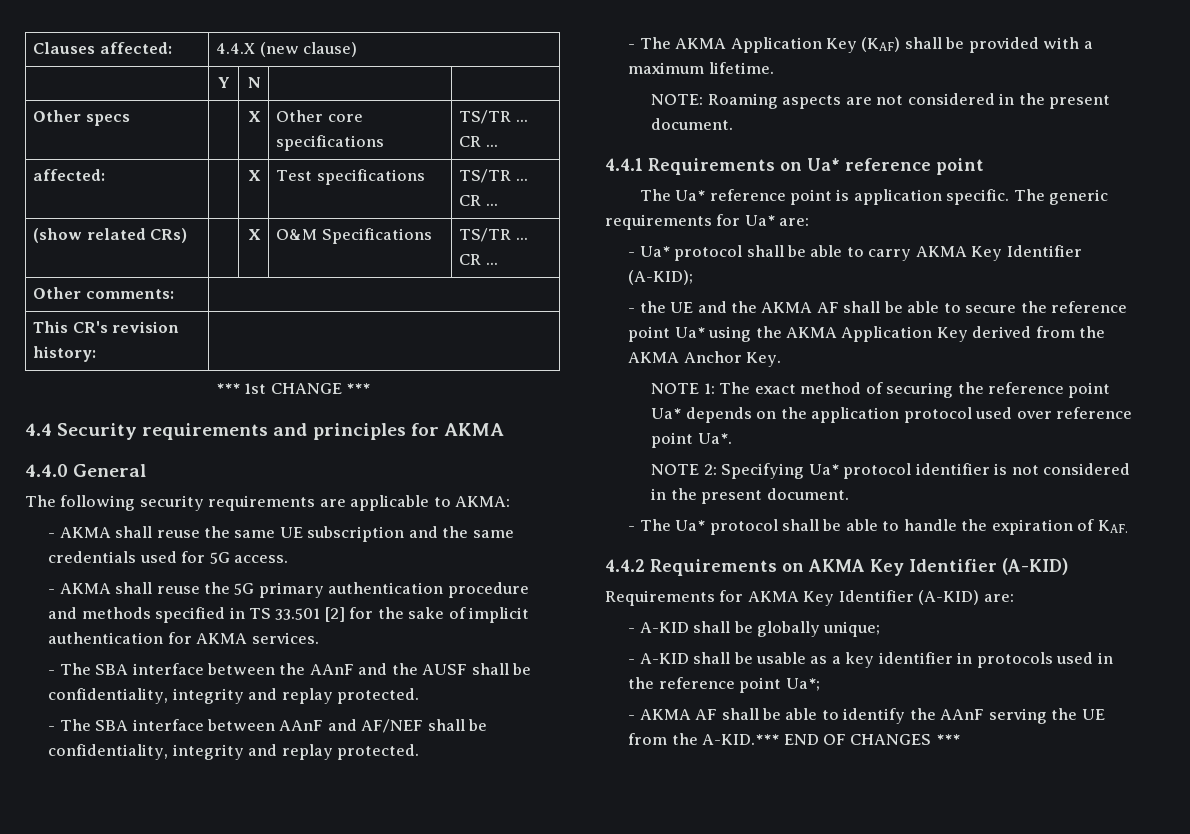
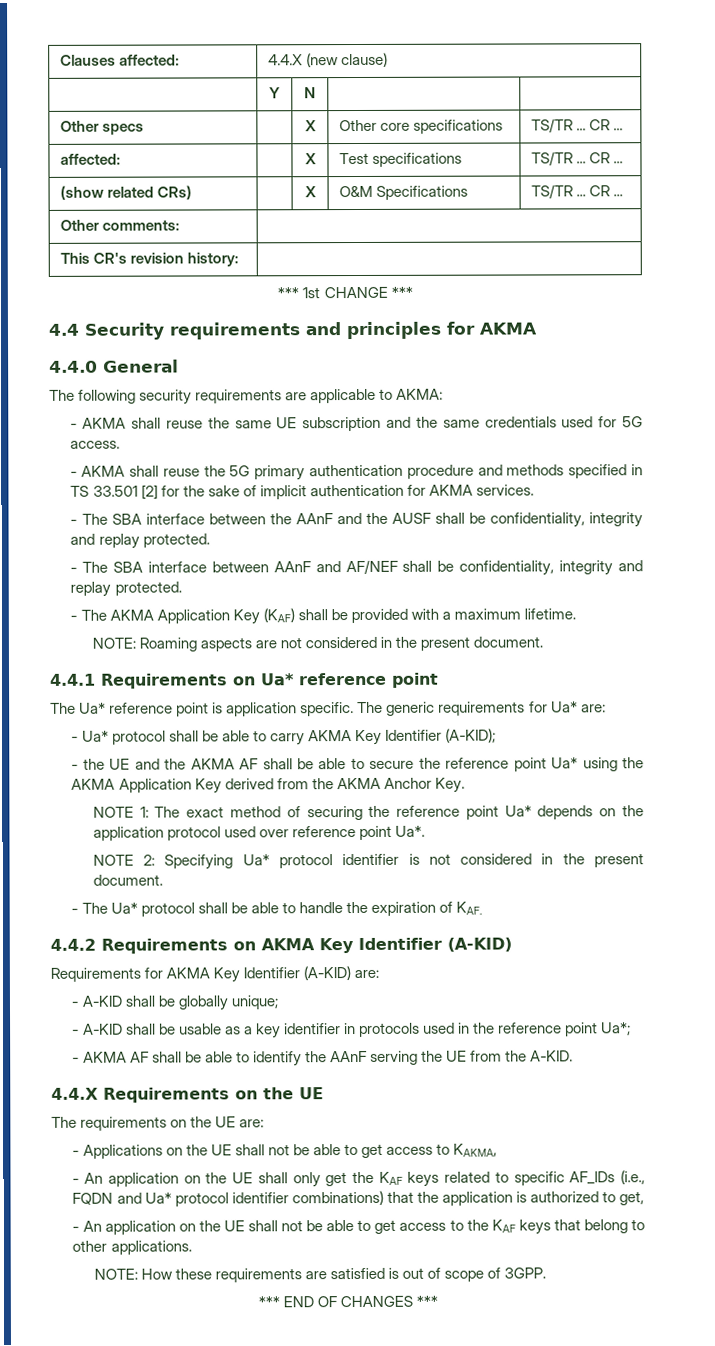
[702,734,780,745] A-KID.*** -> [530,1050,574,1062] [51,1087,324,1103] [51,1116,265,1131] [72,1143,498,1159] [72,1170,645,1188] [72,1190,645,1207] [72,1219,645,1235] [72,1240,192,1255] [93,1267,547,1283] [257,1296,280,1308] A-KID. // 4.4.X Requirements on the UE // The requirements on the UE are: // - Applications on the UE shall not be able to get access to KAKMA, // - An application on the UE shall only get the KAF keys related to specific AF_IDs (i.e., FQDN and Ua* protocol identifier combinations) that the application is authorized to get, // - An application on the UE shall not be able to get access to the KAF keys that belong to other applications. // NOTE: How these requirements are satisfied is out of scope of 3GPP. // ***

